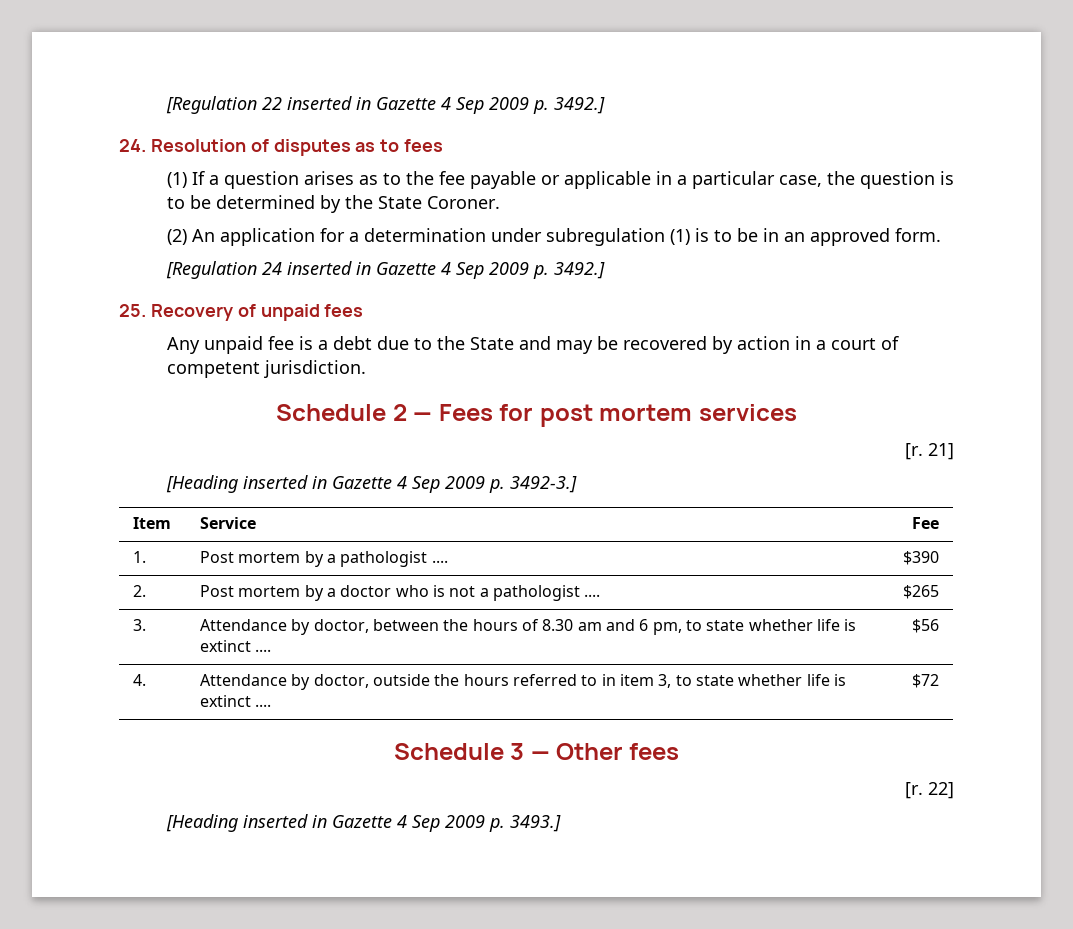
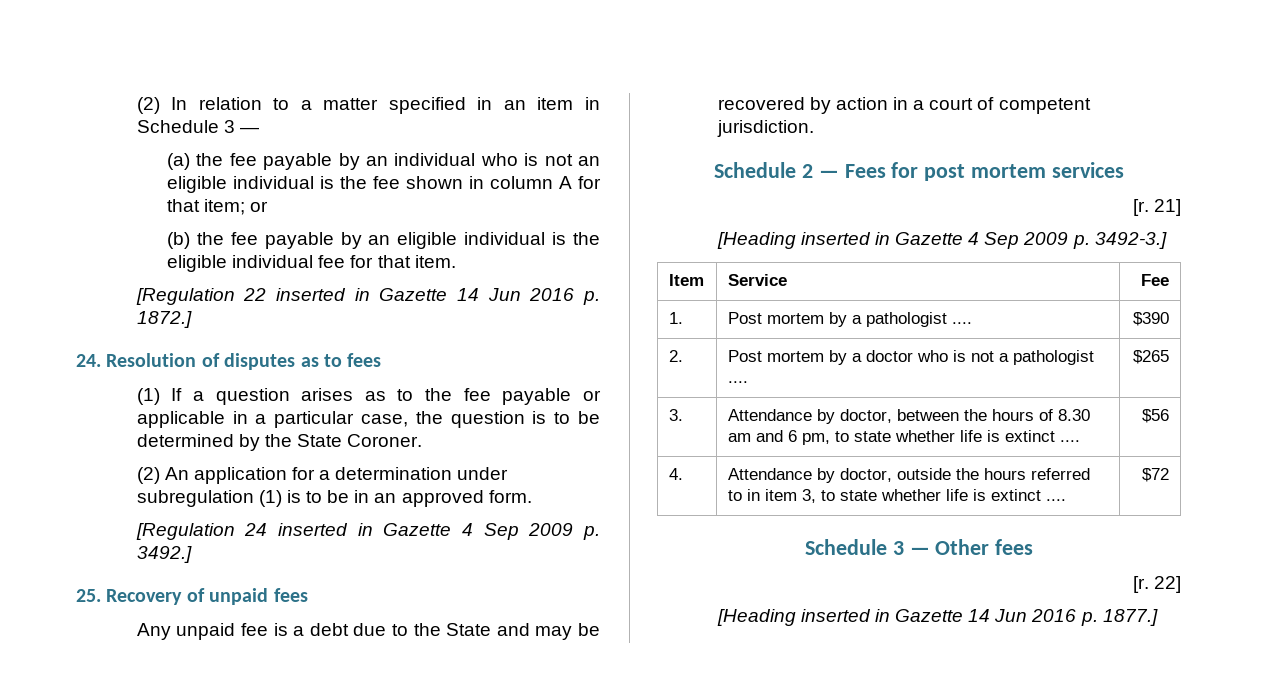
(165, 105) none -> [136,97,600,114] [136,120,259,133] [167,153,600,170] [167,176,602,193] [167,199,269,215] [167,232,600,249] [167,255,456,272] (2) In relation to a matter specified in an item in Schedule 3 — // (a) the fee payable by an individual who is not an eligible individual is the fee shown in column A for that item; or // (b) the fee payable by an eligible individual is the eligible individual fee for that item. //
[440,97,605,114] 4 Sep 2009 p. 3492.] -> [457,288,600,305] [136,311,192,328] 14 Jun 2016 p. 1872.]
[396,815,561,832] 4 Sep 2009 p. 3493.] -> [968,609,1158,626] 14 Jun 2016 p. 1877.]

